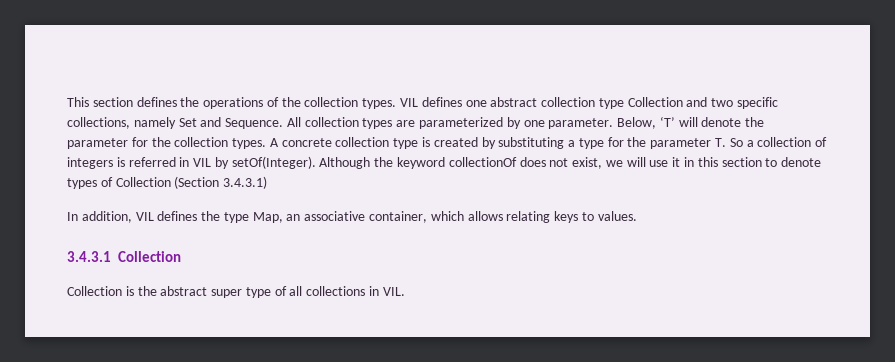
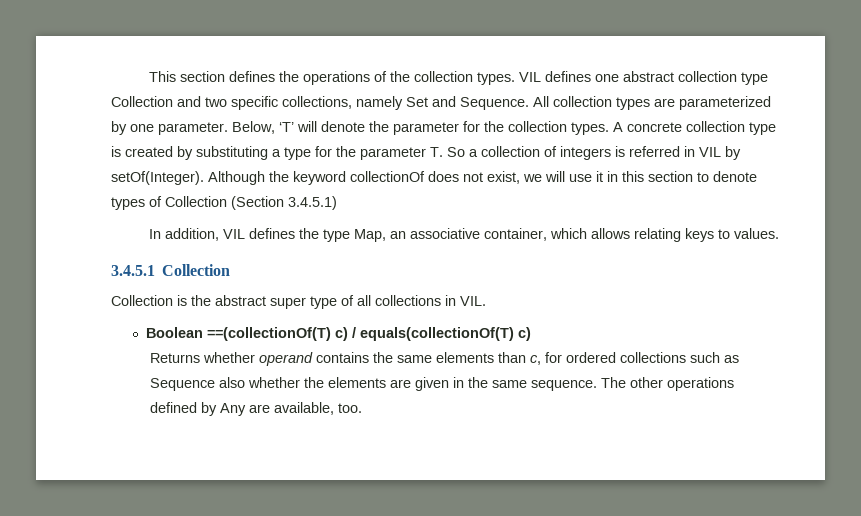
[223,176,268,189] 3.4.3.1) -> [288,196,337,210] 3.4.5.1)
[67,251,111,262] 3.4.3.1 -> [111,265,155,276] 3.4.5.1
(405, 291) none -> [146,327,532,341] [150,352,740,366] [150,377,735,391] [150,402,363,416] // Boolean ==(collectionOf(T) c) / equals(collectionOf(T) c) // Returns whether operand contains the same elements than c, for ordered collections such as Sequence also whether the elements are given in the same sequence. The other operations defined by Any are available, too.

